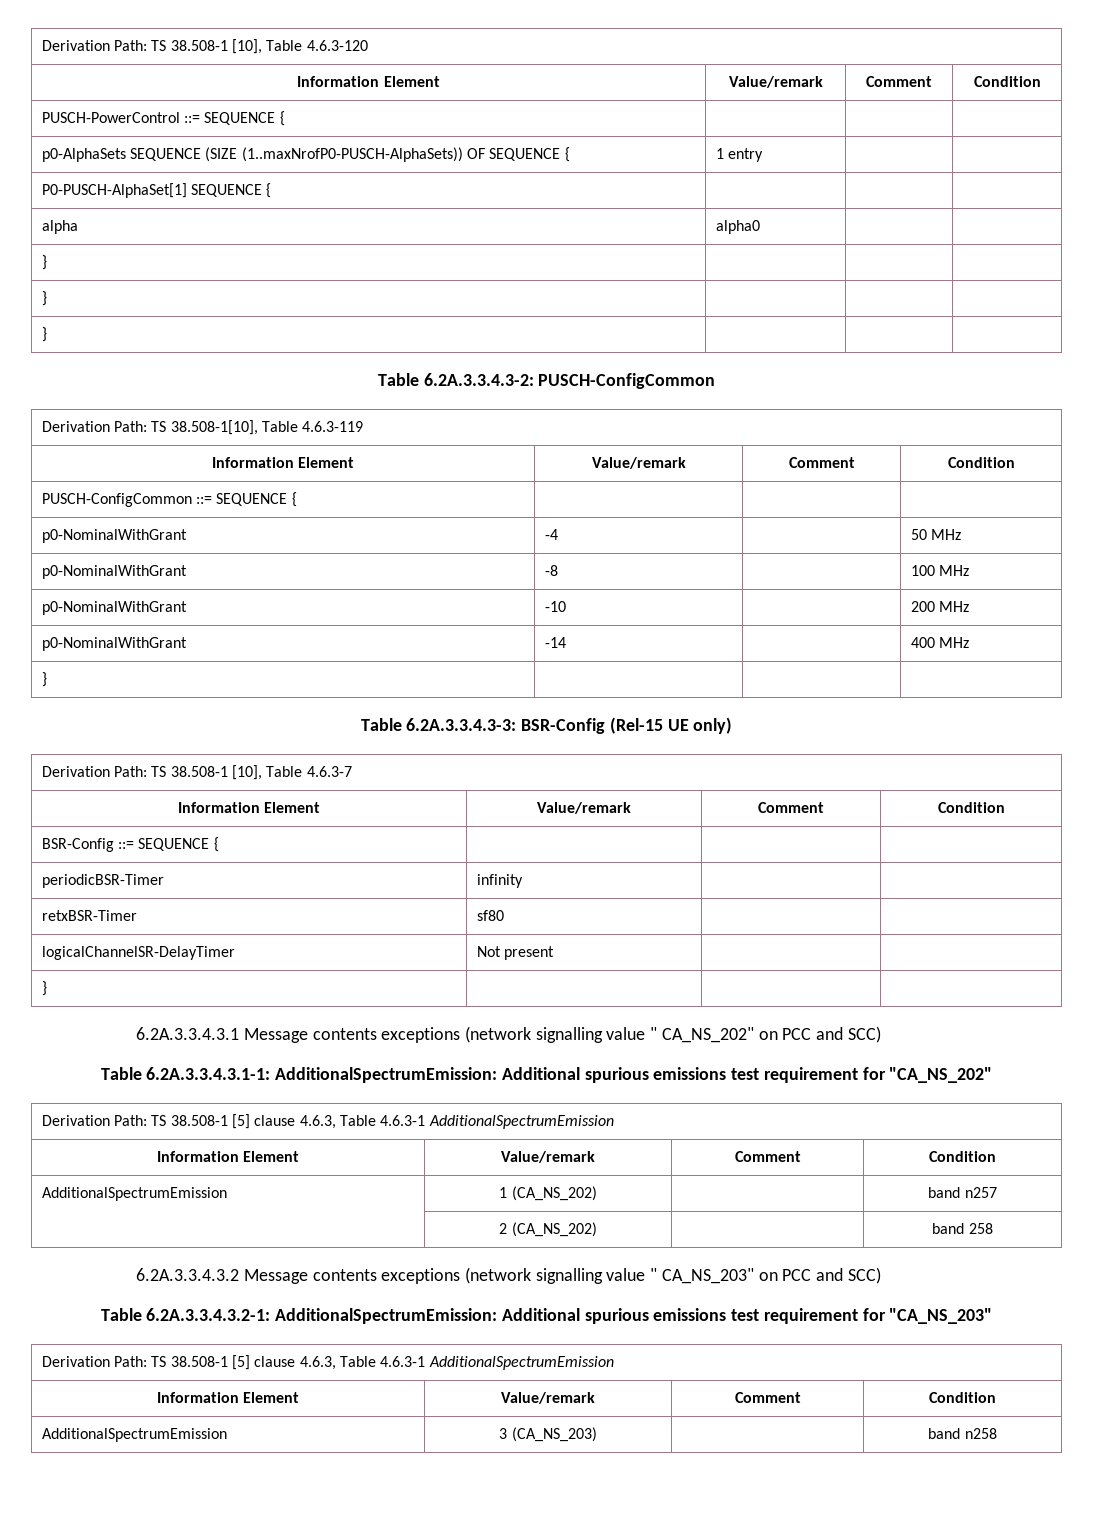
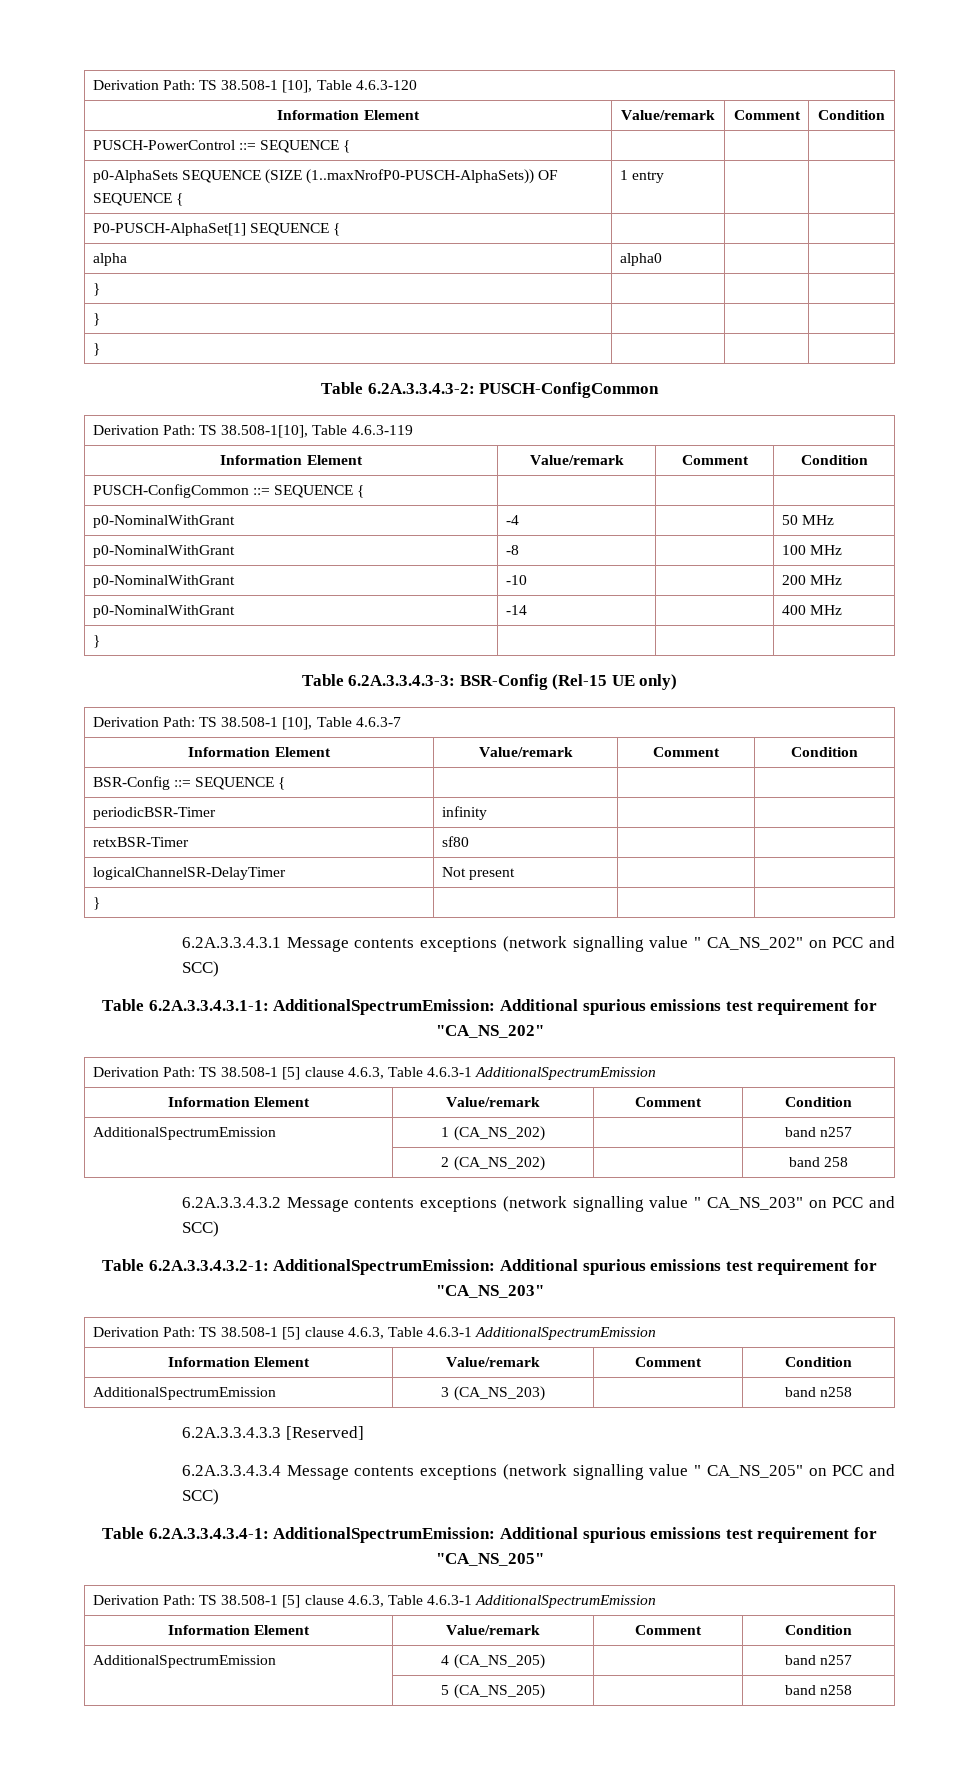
(997, 1433) none -> [181,1426,364,1440] [181,1464,896,1480] [181,1489,219,1505] [102,1527,877,1543] [435,1553,544,1566] [92,1595,657,1608] [167,1625,311,1635] [446,1625,540,1635] [635,1625,702,1635] [785,1625,852,1635] [92,1655,276,1668] [441,1654,545,1669] [784,1655,853,1665] [441,1684,545,1699] [784,1685,853,1695] // 6.2A.3.3.4.3.3 [Reserved] // 6.2A.3.3.4.3.4 Message contents exceptions (network signalling value " CA_NS_205" on PCC and SCC) // Table 6.2A.3.3.4.3.4-1: AdditionalSpectrumEmission: Additional spurious emissions test requirement for "CA_NS_205" // Derivation Path: TS 38.508-1 [5] clause 4.6.3, Table 4.6.3-1 AdditionalSpectrumEmission // Information Element | Value/remark | Comment | Condition // AdditionalSpectrumEmission | 4 (CA_NS_205) | | band n257 // | 5 (CA_NS_205) | | band n258

